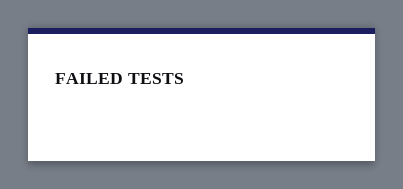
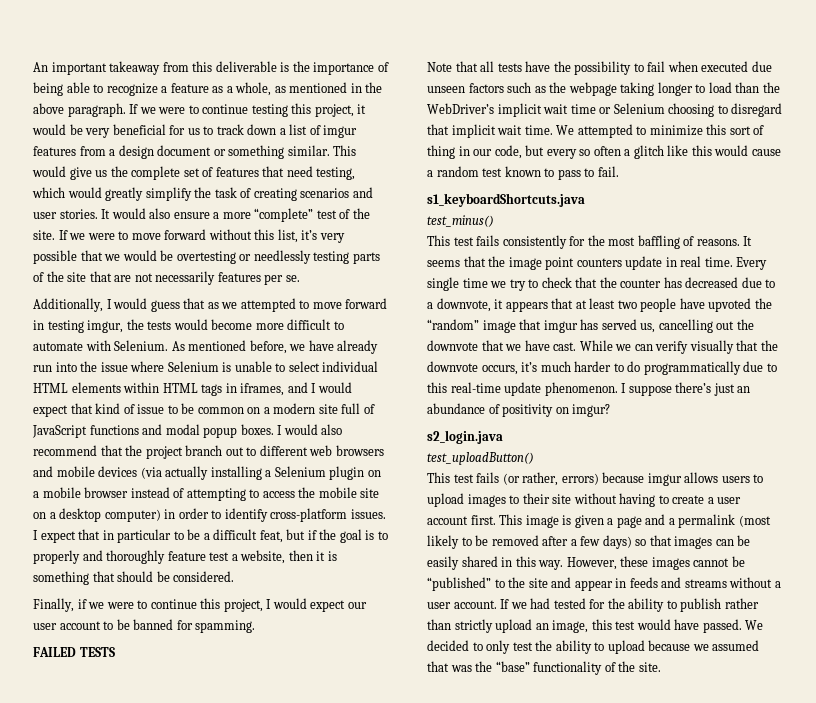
[55,73,184,84] FAILED TESTS -> [33,61,389,75] [33,82,383,96] [33,103,367,117] [32,124,358,138] [33,145,357,159] [32,166,356,180] [32,187,373,201] [33,208,370,222] [33,229,345,243] [33,250,380,264] [33,271,300,285] [33,298,388,312] [33,319,344,333] [33,340,379,354] [33,361,379,372] [33,382,352,396] [33,403,375,417] [32,424,343,438] [33,445,384,459] [33,466,381,480] [33,487,380,501] [33,508,386,522] [33,529,388,543] [33,550,337,564] [33,571,235,585] [33,598,367,612] [33,619,256,633] [33,647,115,657] [427,61,772,75] [427,82,780,96] [427,103,783,117] [427,124,765,138] [427,145,781,159] [427,166,619,180] [427,193,585,207] [427,215,494,227] [427,235,753,249] [427,256,768,270] [427,277,776,291] [427,298,772,312] [427,319,754,333] [427,340,778,354] [427,361,777,375] [427,382,751,396] [427,403,611,417] [427,430,503,444] [427,452,534,465] [427,472,764,486] [427,493,742,507] [427,514,771,528] [427,535,751,549] [427,556,745,570] [427,577,781,591] [427,598,759,612] [427,619,764,633] [427,640,760,654] [427,661,661,675] An important takeaway from this deliverable is the importance of being able to recognize a feature as a whole, as mentioned in the above paragraph. If we were to continue testing this project, it would be very beneficial for us to track down a list of imgur features from a design document or something similar. This would give us the complete set of features that need testing, which would greatly simplify the task of creating scenarios and user stories. It would also ensure a more “complete” test of the site. If we were to move forward without this list, it’s very possible that we would be overtesting or needlessly testing parts of the site that are not necessarily features per se. // Additionally, I would guess that as we attempted to move forward in testing imgur, the tests would become more difficult to automate with Selenium. As mentioned before, we have already run into the issue where Selenium is unable to select individual HTML elements within HTML tags in iframes, and I would expect that kind of issue to be common on a modern site full of JavaScript functions and modal popup boxes. I would also recommend that the project branch out to different web browsers and mobile devices (via actually installing a Selenium plugin on a mobile browser instead of attempting to access the mobile site on a desktop computer) in order to identify cross-platform issues. I expect that in particular to be a difficult feat, but if the goal is to properly and thoroughly feature test a website, then it is something that should be considered. // Finally, if we were to continue this project, I would expect our user account to be banned for spamming. // FAILED TESTS // Note that all tests have the possibility to fail when executed due unseen factors such as the webpage taking longer to load than the WebDriver’s implicit wait time or Selenium choosing to disregard that implicit wait time. We attempted to minimize this sort of thing in our code, but every so often a glitch like this would cause a random test known to pass to fail. // s1_keyboardShortcuts.java // test_minus() // This test fails consistently for the most baffling of reasons. It seems that the image point counters update in real time. Every single time we try to check that the counter has decreased due to a downvote, it appears that at least two people have upvoted the “random” image that imgur has served us, cancelling out the downvote that we have cast. While we can verify visually that the downvote occurs, it’s much harder to do programmatically due to this real-time update phenomenon. I suppose there’s just an abundance of positivity on imgur? // s2_login.java // test_uploadButton() // This test fails (or rather, errors) because imgur allows users to upload images to their site without having to create a user account first. This image is given a page and a permalink (most likely to be removed after a few days) so that images can be easily shared in this way. However, these images cannot be “published” to the site and appear in feeds and streams without a user account. If we had tested for the ability to publish rather than strictly upload an image, this test would have passed. We decided to only test the ability to upload because we assumed that was the “base” functionality of the site.

